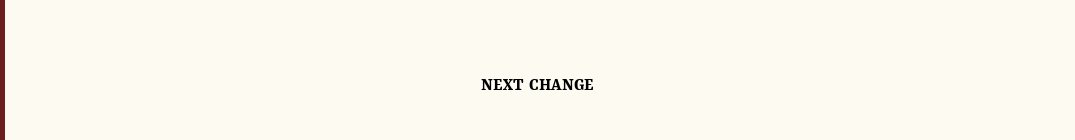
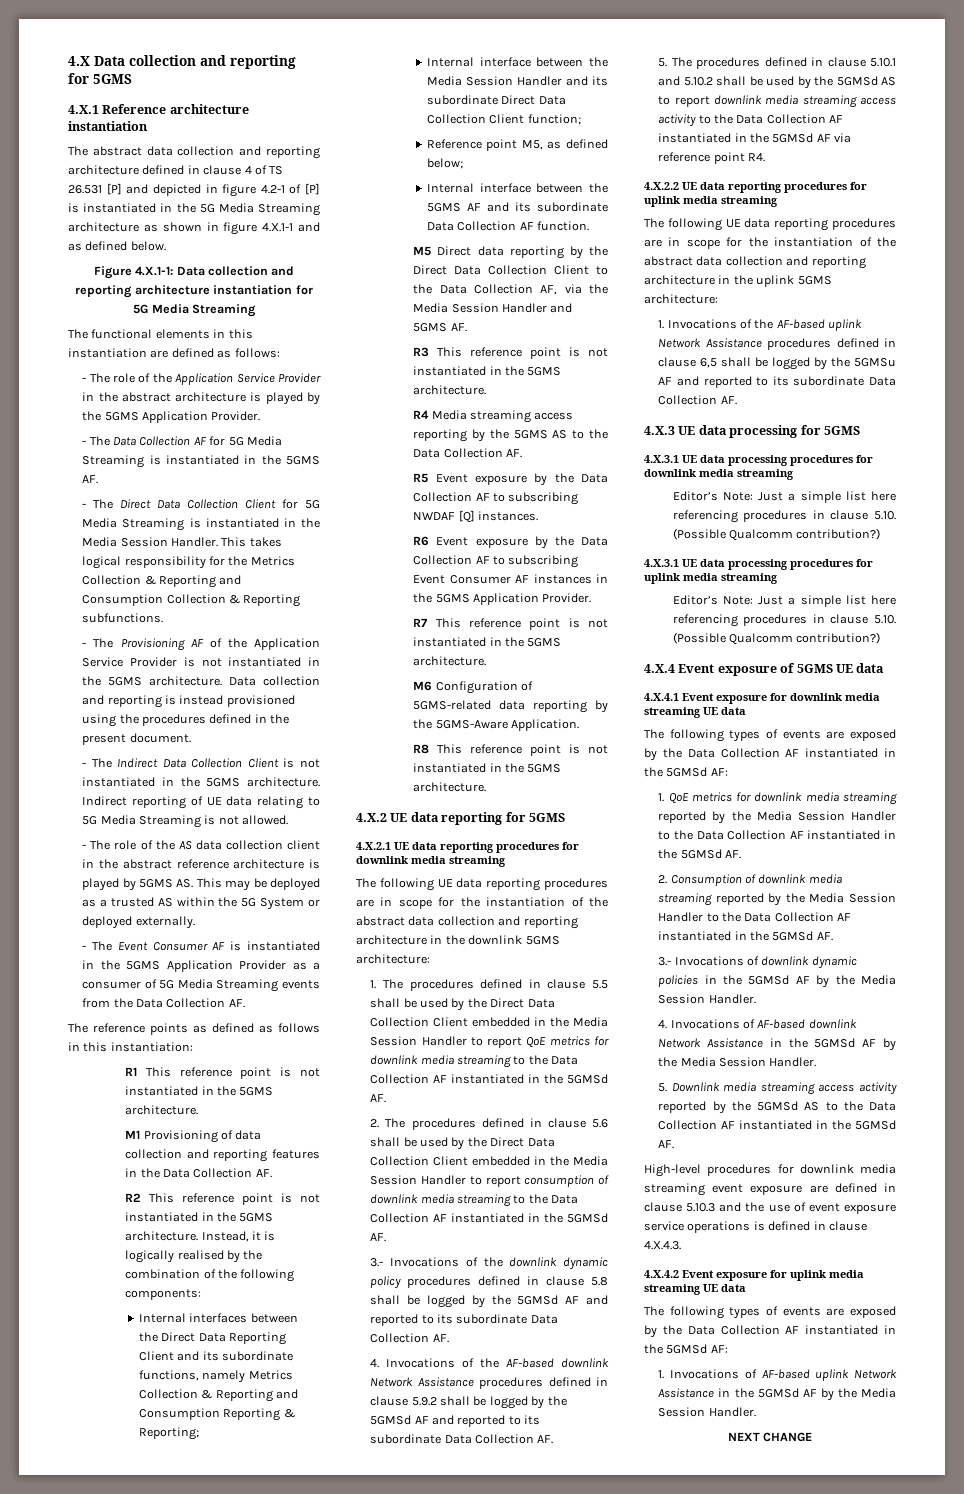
(481, 84) none -> [68,55,296,69] [68,73,132,84] [68,104,249,114] [68,121,148,131] [68,146,320,159] [68,165,284,175] [68,183,320,197] [68,203,320,216] [68,222,320,235] [68,241,166,251] [93,266,295,279] [75,285,313,298] [133,304,256,317] [68,329,253,339] [68,348,280,358] [82,373,321,385] [82,392,320,405] [82,411,261,423] [82,436,282,446] [82,455,320,468] [82,475,99,484] [82,499,320,509] [82,518,320,531] [82,537,282,547] [82,556,295,569] [82,575,242,588] [82,594,301,607] [82,613,164,623] [82,638,320,651] [82,657,320,667] [82,676,320,686] [82,695,295,708] [82,714,290,727] [82,733,191,745] [82,758,320,768] [82,777,320,787] [82,796,320,809] [82,815,289,828] [82,840,320,850] [82,859,320,869] [82,878,320,891] [82,897,320,910] [82,916,195,929] [82,941,320,951] [82,960,320,972] [82,979,320,992] [82,998,245,1008] [68,1023,320,1035] [68,1042,193,1052] [125,1067,320,1079] [125,1086,274,1096] [125,1105,199,1115] [125,1130,262,1143] [125,1149,320,1162] [125,1168,272,1178] [125,1193,320,1205] [125,1212,274,1222] [125,1231,276,1242] [125,1250,263,1263] [125,1269,295,1282] [125,1289,202,1300] [138,1313,298,1323] [138,1332,287,1345] [138,1351,294,1361] [138,1370,293,1383] [138,1389,299,1402] [138,1408,295,1421] [138,1427,199,1440] [426,57,608,67] [426,76,608,86] [426,95,566,105] [426,114,581,125] [426,139,608,151] [426,158,463,169] [426,183,608,193] [426,202,608,212] [426,221,590,231] [413,246,608,259] [413,265,608,275] [413,284,608,295] [413,303,573,313] [413,323,467,332] [413,347,608,359] [413,366,562,376] [413,385,487,395] [413,410,574,423] [413,429,608,442] [413,448,522,458] [413,473,608,486] [413,492,579,505] [413,510,538,523] [413,536,608,549] [413,555,579,568] [413,574,608,584] [413,593,592,605] [413,618,608,630] [413,637,562,647] [413,656,487,666] [413,681,533,694] [413,700,608,713] [413,719,579,731] [413,744,608,756] [413,763,562,773] [413,782,487,792] [356,812,565,825] [356,842,579,853] [356,856,506,867] [356,878,608,891] [356,897,608,909] [356,916,578,929] [356,935,560,945] [356,954,430,964] [370,979,608,991] [370,998,555,1011] [370,1017,608,1027] [370,1036,609,1048] [370,1055,579,1068] [370,1074,608,1084] [370,1094,387,1103] [370,1118,608,1130] [370,1137,555,1150] [370,1156,608,1166] [370,1175,609,1187] [370,1194,579,1207] [370,1213,608,1223] [370,1233,387,1242] [370,1257,608,1270] [370,1276,608,1289] [370,1295,608,1308] [370,1314,558,1326] [370,1333,449,1343] [370,1358,609,1368] [370,1377,608,1389] [370,1396,567,1409] [370,1415,541,1427] [370,1434,554,1444] [658,57,896,69] [658,76,896,89] [658,95,896,108] [658,114,844,127] [658,133,852,143] [658,152,766,164] [644,182,867,193] [644,196,778,207] [644,218,896,231] [644,237,896,249] [644,256,866,269] [644,275,832,287] [644,294,718,304] [658,319,863,331] [658,338,896,350] [658,357,896,370] [658,376,896,388] [658,395,737,405] [644,425,860,438] [644,455,873,466] [644,469,794,480] [672,491,896,503] [672,510,896,523] [672,528,881,541] [644,559,873,570] [644,573,778,584] [672,595,896,607] [672,614,896,627] [672,632,881,645] [644,663,885,676] [644,693,880,704] [644,707,746,718] [644,729,896,742] [644,748,896,761] [644,767,728,777] [658,792,897,805] [658,811,896,824] [658,830,896,840] [658,849,742,859] [658,874,842,886] [658,893,896,906] [658,912,852,922] [658,931,833,941] [658,956,857,969] [658,975,896,988] [658,994,756,1004] [658,1019,857,1029] [658,1038,896,1051] [658,1057,817,1067] [658,1082,897,1095] [658,1101,896,1114] [658,1120,896,1130] [658,1140,675,1149] [644,1164,896,1177] [644,1183,896,1196] [644,1202,896,1214] [644,1221,867,1233] [644,1241,681,1250] [644,1270,864,1281] [644,1284,746,1295] [644,1306,896,1319] [644,1325,896,1338] [644,1344,728,1354] [658,1369,897,1381] [658,1388,896,1401] [658,1407,756,1417] 4.X Data collection and reporting for 5GMS // 4.X.1 Reference architecture instantiation // The abstract data collection and reporting architecture defined in clause 4 of TS 26.531 [P] and depicted in figure 4.2-1 of [P] is instantiated in the 5G Media Streaming architecture as shown in figure 4.X.1-1 and as defined below. // Figure 4.X.1-1: Data collection and reporting architecture instantiation for 5G Media Streaming // The functional elements in this instantiation are defined as follows: // - The role of the Application Service Provider in the abstract architecture is played by the 5GMS Application Provider. // - The Data Collection AF for 5G Media Streaming is instantiated in the 5GMS AF. // - The Direct Data Collection Client for 5G Media Streaming is instantiated in the Media Session Handler. This takes logical responsibility for the Metrics Collection & Reporting and Consumption Collection & Reporting subfunctions. // - The Provisioning AF of the Application Service Provider is not instantiated in the 5GMS architecture. Data collection and reporting is instead provisioned using the procedures defined in the present document. // - The Indirect Data Collection Client is not instantiated in the 5GMS architecture. Indirect reporting of UE data relating to 5G Media Streaming is not allowed. // - The role of the AS data collection client in the abstract reference architecture is played by 5GMS AS. This may be deployed as a trusted AS within the 5G System or deployed externally. // - The Event Consumer AF is instantiated in the 5GMS Application Provider as a consumer of 5G Media Streaming events from the Data Collection AF. // The reference points as defined as follows in this instantiation: // R1 This reference point is not instantiated in the 5GMS architecture. // M1 Provisioning of data collection and reporting features in the Data Collection AF. // R2 This reference point is not instantiated in the 5GMS architecture. Instead, it is logically realised by the combination of the following components: // Internal interfaces between the Direct Data Reporting Client and its subordinate functions, namely Metrics Collection & Reporting and Consumption Reporting & Reporting; // Internal interface between the Media Session Handler and its subordinate Direct Data Collection Client function; // Reference point M5, as defined below; // Internal interface between the 5GMS AF and its subordinate Data Collection AF function. // M5 Direct data reporting by the Direct Data Collection Client to the Data Collection AF, via the Media Session Handler and 5GMS AF. // R3 This reference point is not instantiated in the 5GMS architecture. // R4 Media streaming access reporting by the 5GMS AS to the Data Collection AF. // R5 Event exposure by the Data Collection AF to subscribing NWDAF [Q] instances. // R6 Event exposure by the Data Collection AF to subscribing Event Consumer AF instances in the 5GMS Application Provider. // R7 This reference point is not instantiated in the 5GMS architecture. // M6 Configuration of 5GMS-related data reporting by the 5GMS-Aware Application. // R8 This reference point is not instantiated in the 5GMS architecture. // 4.X.2 UE data reporting for 5GMS // 4.X.2.1 UE data reporting procedures for downlink media streaming // The following UE data reporting procedures are in scope for the instantiation of the abstract data collection and reporting architecture in the downlink 5GMS architecture: // 1. The procedures defined in clause 5.5 shall be used by the Direct Data Collection Client embedded in the Media Session Handler to report QoE metrics for downlink media streaming to the Data Collection AF instantiated in the 5GMSd AF. // 2. The procedures defined in clause 5.6 shall be used by the Direct Data Collection Client embedded in the Media Session Handler to report consumption of downlink media streaming to the Data Collection AF instantiated in the 5GMSd AF. // 3.- Invocations of the downlink dynamic policy procedures defined in clause 5.8 shall be logged by the 5GMSd AF and reported to its subordinate Data Collection AF. // 4. Invocations of the AF-based downlink Network Assistance procedures defined in clause 5.9.2 shall be logged by the 5GMSd AF and reported to its subordinate Data Collection AF. // 5. The procedures defined in clause 5.10.1 and 5.10.2 shall be used by the 5GMSd AS to report downlink media streaming access activity to the Data Collection AF instantiated in the 5GMSd AF via reference point R4. // 4.X.2.2 UE data reporting procedures for uplink media streaming // The following UE data reporting procedures are in scope for the instantiation of the abstract data collection and reporting architecture in the uplink 5GMS architecture: // 1. Invocations of the AF-based uplink Network Assistance procedures defined in clause 6,5 shall be logged by the 5GMSu AF and reported to its subordinate Data Collection AF. // 4.X.3 UE data processing for 5GMS // 4.X.3.1 UE data processing procedures for downlink media streaming // Editor’s Note: Just a simple list here referencing procedures in clause 5.10. (Possible Qualcomm contribution?) // 4.X.3.1 UE data processing procedures for uplink media streaming // Editor’s Note: Just a simple list here referencing procedures in clause 5.10. (Possible Qualcomm contribution?) // 4.X.4 Event exposure of 5GMS UE data // 4.X.4.1 Event exposure for downlink media streaming UE data // The following types of events are exposed by the Data Collection AF instantiated in the 5GMSd AF: // 1. QoE metrics for downlink media streaming reported by the Media Session Handler to the Data Collection AF instantiated in the 5GMSd AF. // 2. Consumption of downlink media streaming reported by the Media Session Handler to the Data Collection AF instantiated in the 5GMSd AF. // 3.- Invocations of downlink dynamic policies in the 5GMSd AF by the Media Session Handler. // 4. Invocations of AF-based downlink Network Assistance in the 5GMSd AF by the Media Session Handler. // 5. Downlink media streaming access activity reported by the 5GMSd AS to the Data Collection AF instantiated in the 5GMSd AF. // High-level procedures for downlink media streaming event exposure are defined in clause 5.10.3 and the use of event exposure service operations is defined in clause 4.X.4.3. // 4.X.4.2 Event exposure for uplink media streaming UE data // The following types of events are exposed by the Data Collection AF instantiated in the 5GMSd AF: // 1. Invocations of AF-based uplink Network Assistance in the 5GMSd AF by the Media Session Handler. //

